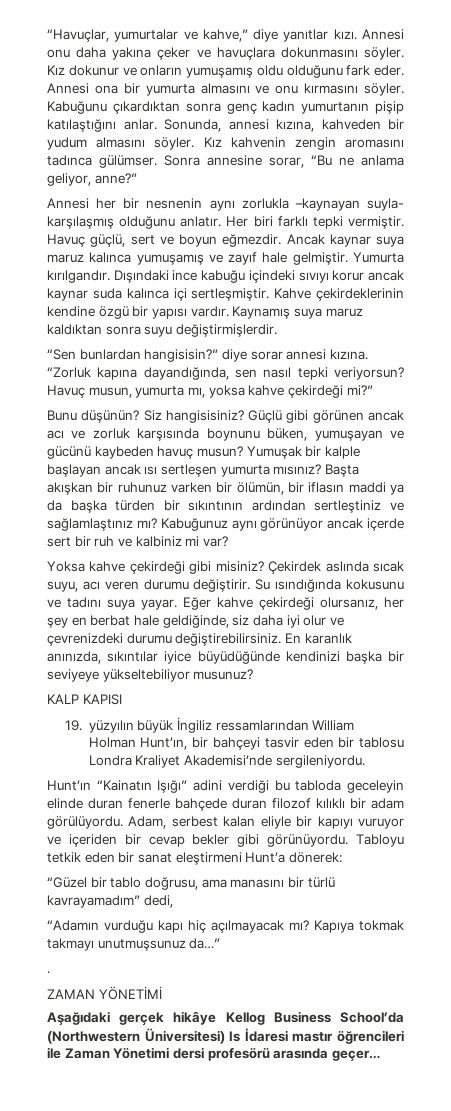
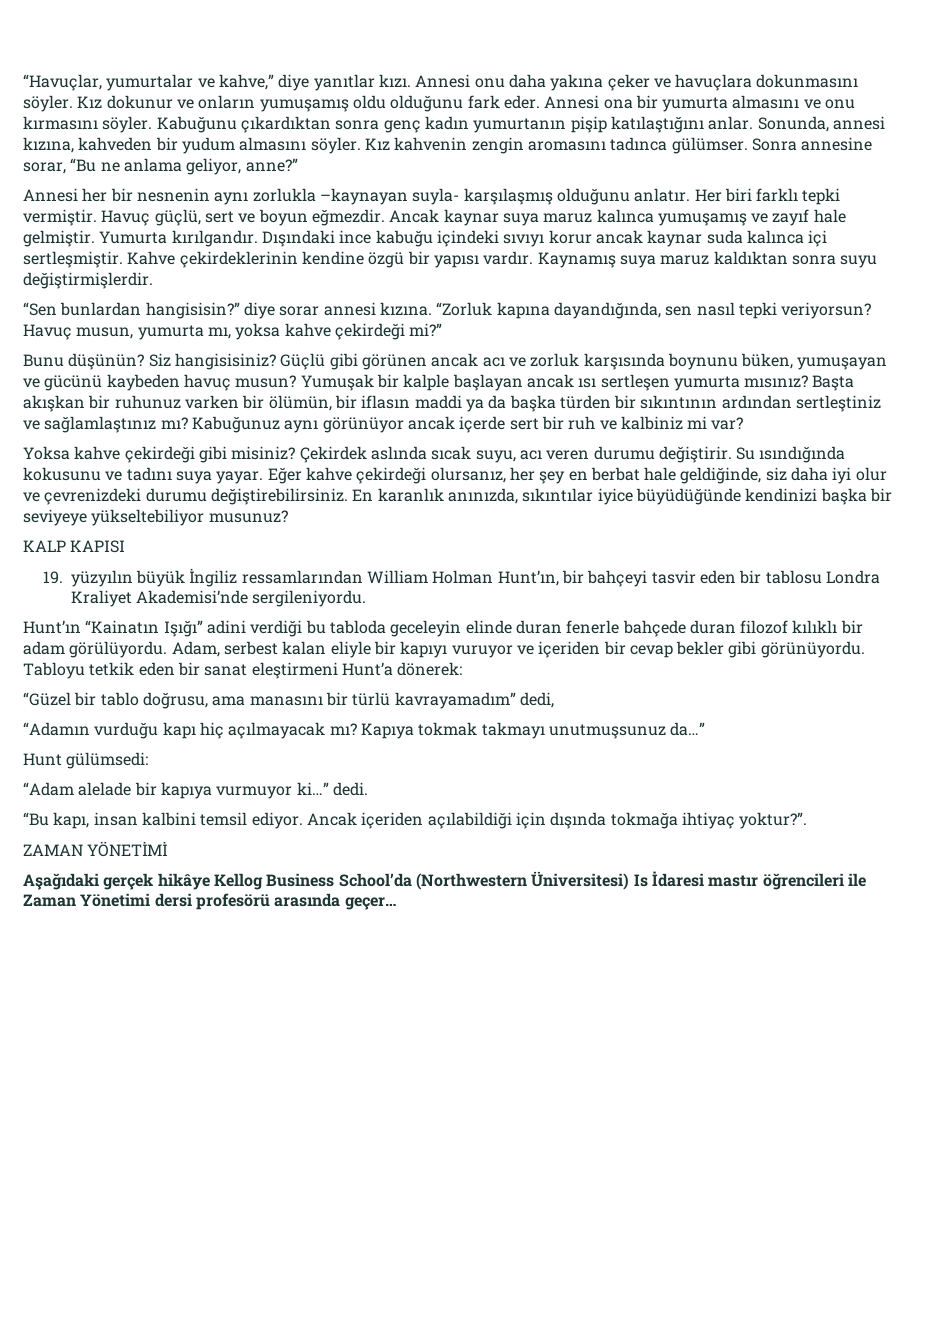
[47,971,50,974] . -> [23,752,149,769] [23,782,368,799] [23,812,808,829] Hunt gülümsedi: // “Adam alelade bir kapıya vurmuyor ki…” dedi. // “Bu kapı, insan kalbini temsil ediyor. Ancak içeriden açılabildiği için dışında tokmağa ihtiyaç yoktur?”.

